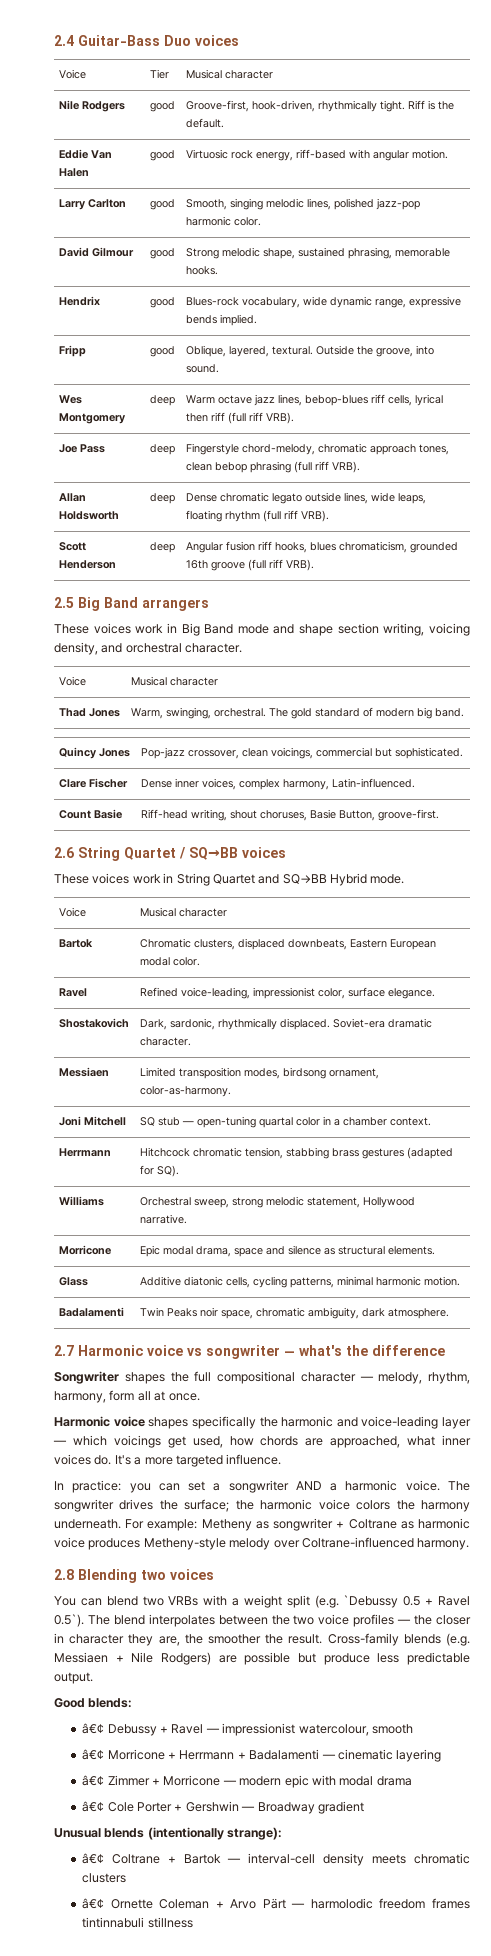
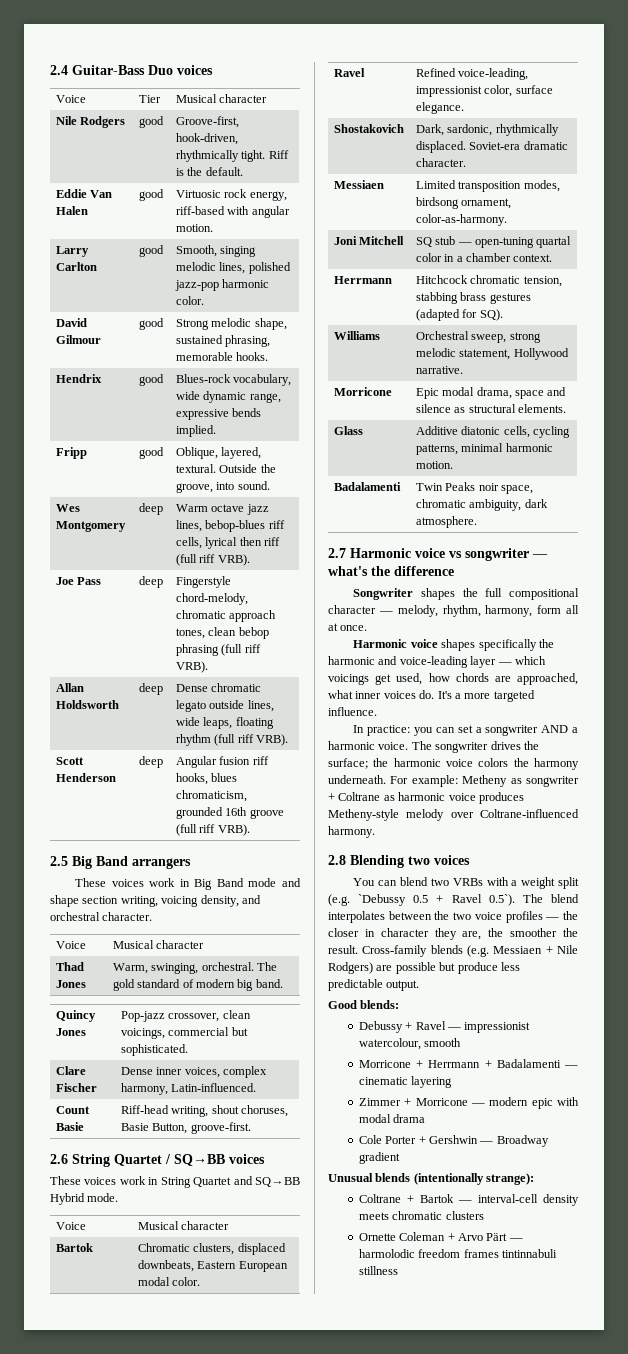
[82,1723,105,1734] â€¢ -> (400, 1004) none
[82,1749,105,1760] â€¢ -> (462, 1042) none
[82,1775,105,1786] â€¢ -> (453, 1082) none
[82,1801,105,1812] â€¢ -> (426, 1118) none
[82,1853,105,1864] â€¢ -> (535, 1179) none
[82,1898,105,1909] â€¢ -> (484, 1215) none

